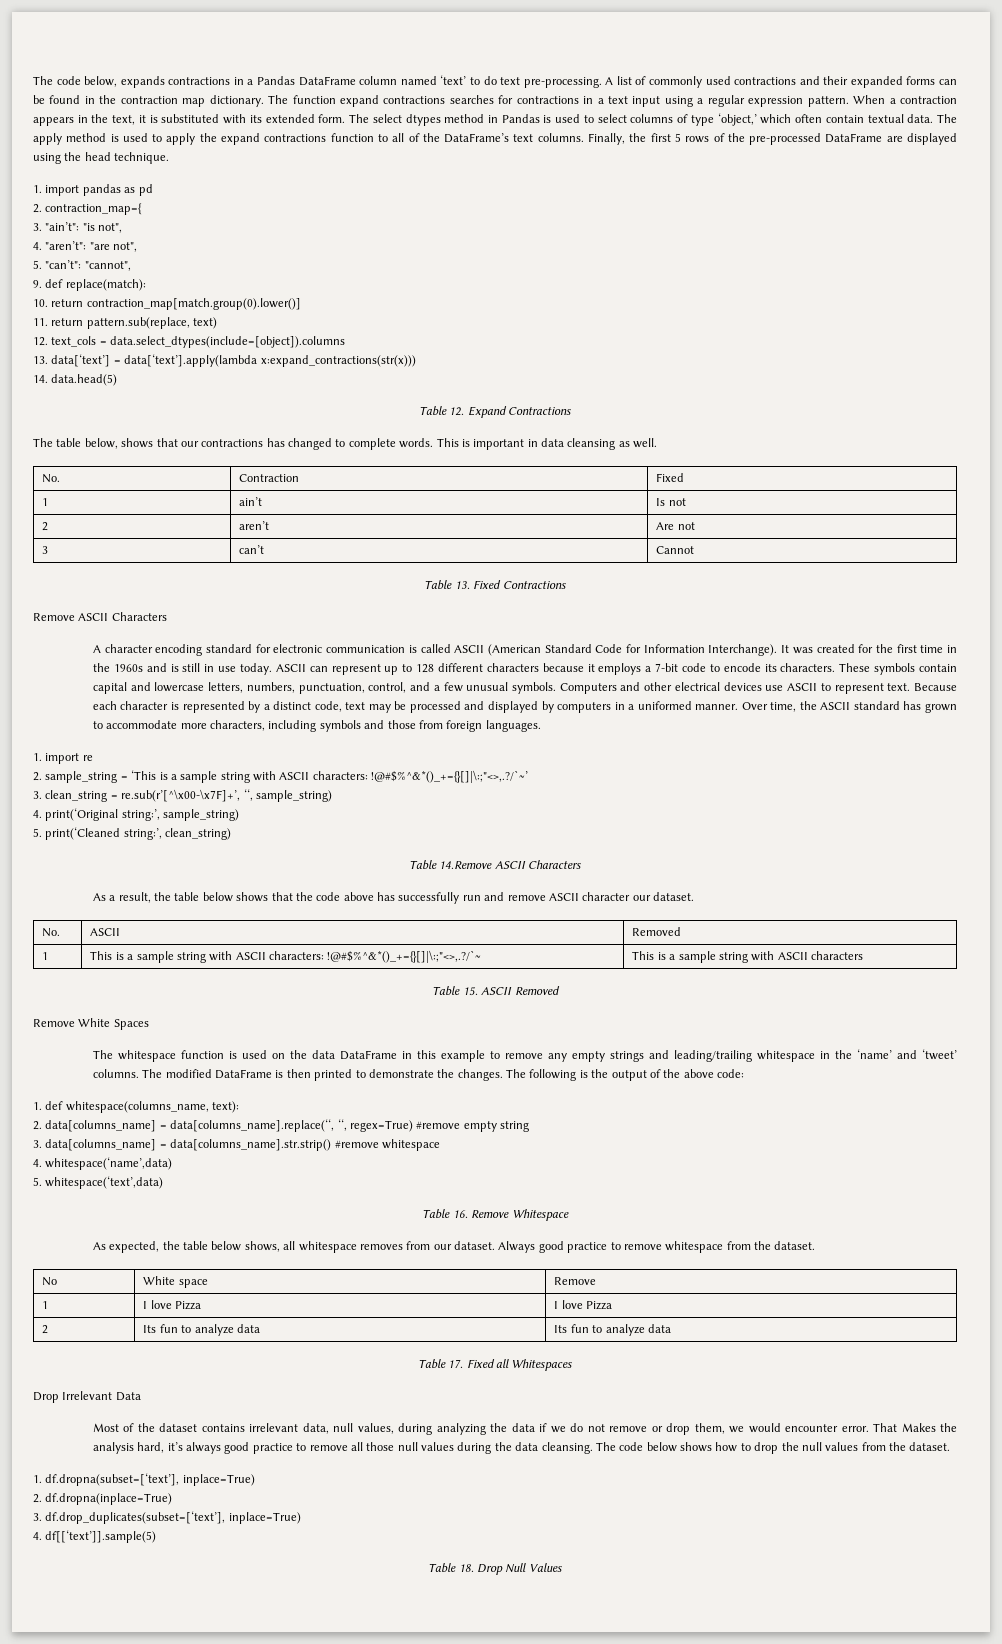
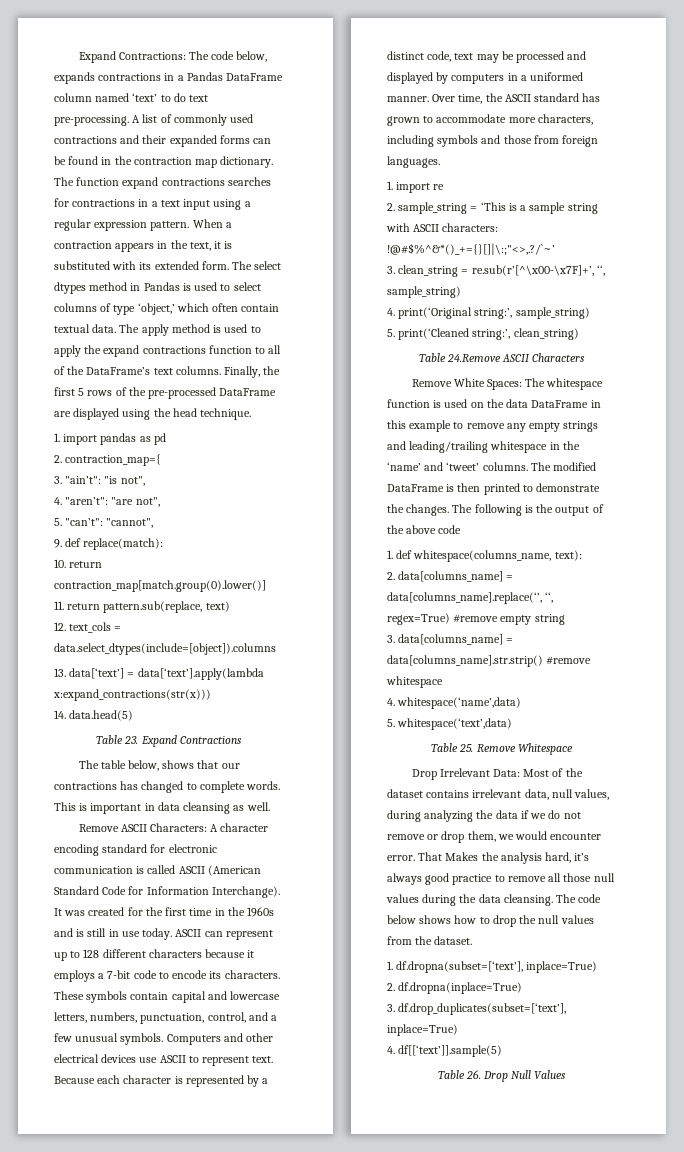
(33, 80) none -> [78,51,186,63] Expand Contractions:
[449,407,465,416] 12. -> [124,736,139,744] 23.
[42,474,61,483] [239,474,300,482] [656,473,685,482] [42,498,49,506] [239,497,263,506] [656,498,686,506] [42,522,49,531] [239,521,270,530] [656,522,695,530] [42,546,49,554] [239,545,265,554] [656,546,695,554] [424,580,566,590] // No. | Contraction | Fixed // 1 | ain’t | Is not // 2 | aren’t | Are not // 3 | can’t | Cannot // Table 13. Fixed Contractions -> (270, 806) none
[111,612,167,621] Characters // -> [149,823,207,832] Characters:
[439,860,582,869] [92,892,695,904] [42,928,61,937] [90,928,121,936] [632,927,682,936] [42,952,49,960] [90,950,482,963] [632,951,863,963] [432,986,560,996] 14.Remove ASCII Characters // As a result, the table below shows that the code above has successfully run and remove ASCII character our dataset. // No. | ASCII | Removed // 1 | This is a sample string with ASCII characters: !@#$%^&*()_+={}[]|\:;"<>,.?/`~ | This is a sample string with ASCII characters // Table 15. ASCII Removed -> [446,353,586,362] 24.Remove ASCII Characters
[113,1019,149,1030] Spaces // -> [486,379,522,390] Spaces:
[717,1069,745,1078] code: -> [438,525,462,534] code
[452,1210,468,1218] 16. -> [459,744,474,752] 25.
[92,1241,816,1253] [42,1277,58,1286] [143,1276,208,1288] [554,1277,597,1285] [42,1301,49,1309] [143,1300,202,1310] [554,1300,613,1310] [42,1325,49,1334] [143,1324,260,1336] [554,1324,671,1336] [417,1359,573,1371] // As expected, the table below shows, all whitespace removes from our dataset. Always good practice to remove whitespace from the dataset. // No | White space | Remove // 1 | I love Pizza | I love Pizza // 2 | Its fun to analyze data | Its fun to analyze data // Table 17. Fixed all Whitespaces -> (573, 749) none
[115,1392,141,1401] Data // -> [492,769,520,777] Data:
[458,1564,474,1572] 18. -> [465,1070,481,1079] 26.

